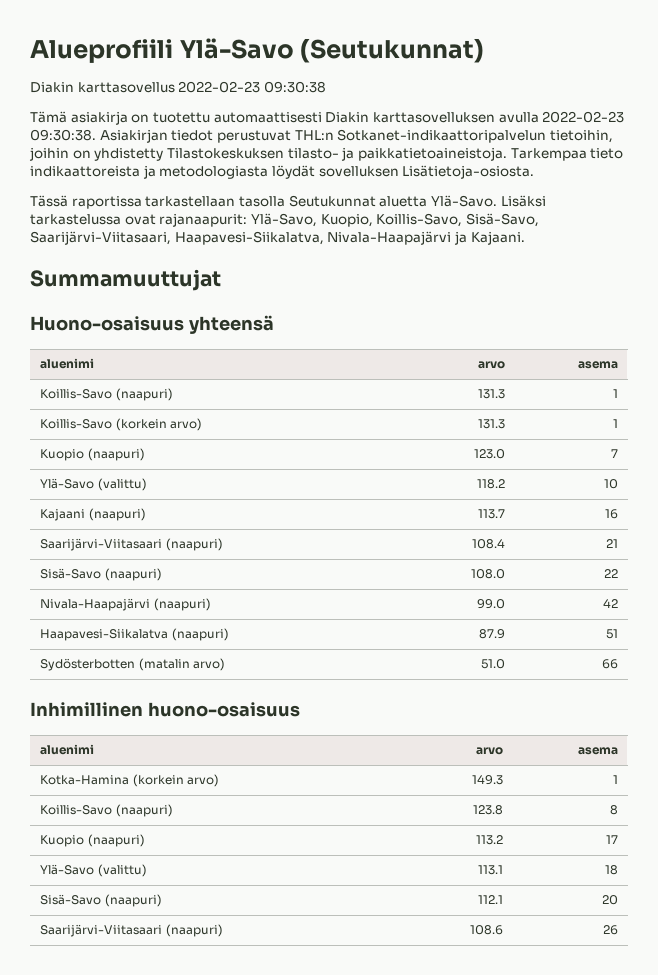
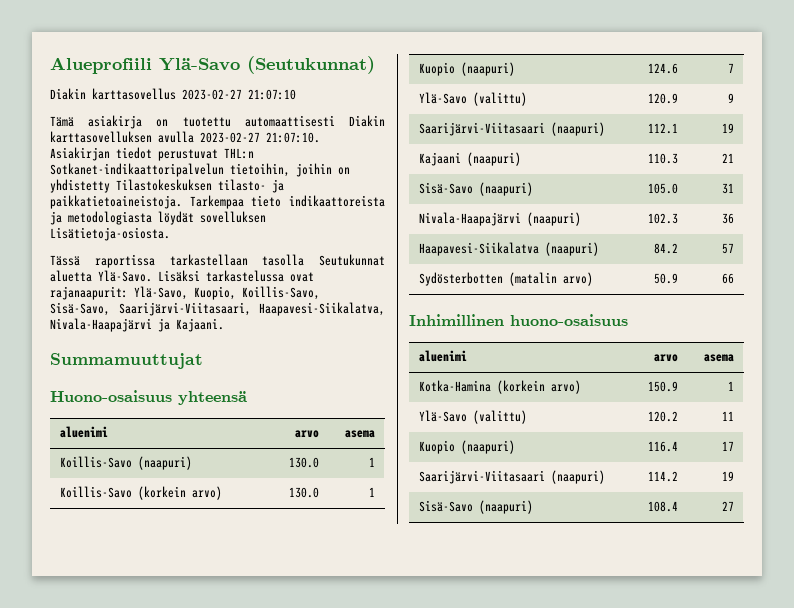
[178,81,326,93] 2022-02-23 09:30:38 -> [182,89,296,100] 2023-02-27 21:07:10
[542,111,625,123] [30,129,96,141] 2022-02-23 09:30:38. -> [200,132,320,143] 2023-02-27 21:07:10.
[477,389,505,399] 131.3 -> [289,457,320,468] 130.0
[477,419,505,429] 131.3 -> [289,487,320,498] 130.0
[473,449,505,459] 123.0 -> [648,63,679,74] 124.6
[476,479,505,489] [603,479,618,489] [40,508,146,521] [477,509,505,519] [604,509,618,519] [40,538,223,551] [471,539,505,549] 118.2 | 10 // Kajaani (naapuri) | 113.7 | 16 // Saarijärvi-Viitasaari (naapuri) | 108.4 -> [648,93,679,104] [728,93,735,103] [418,122,605,136] [648,123,679,134] [722,123,735,133] [418,152,521,166] [648,153,679,164] 120.9 | 9 // Saarijärvi-Viitasaari (naapuri) | 112.1 | 19 // Kajaani (naapuri) | 110.3
[470,569,505,579] [603,569,618,578] 108.0 | 22 -> [648,183,679,194] [722,183,735,194] 105.0 | 31
[476,599,505,609] [602,599,618,608] 99.0 | 42 -> [648,213,679,224] [722,213,735,224] 102.3 | 36
[478,629,505,639] [605,629,618,639] 87.9 | 51 -> [654,243,679,254] [722,243,735,254] 84.2 | 57
[480,659,505,669] 51.0 -> [654,273,679,284] 50.9
[471,775,503,785] [612,775,618,784] [40,804,173,817] [472,805,503,815] [609,805,618,815] [40,834,145,847] [475,835,503,845] 149.3 | 1 // Koillis-Savo (naapuri) | 123.8 | 8 // Kuopio (naapuri) | 113.2 -> [648,381,679,392] [728,381,735,391] [418,410,527,424] [648,411,679,422] [722,411,735,421] [418,440,515,454] [648,441,679,452] 150.9 | 1 // Ylä-Savo (valittu) | 120.2 | 11 // Kuopio (naapuri) | 116.4
[40,864,147,877] [477,865,503,875] [604,865,618,875] [40,894,162,907] [477,895,503,904] [601,895,618,905] [40,924,223,937] [469,925,503,935] [602,925,618,935] Ylä-Savo (valittu) | 113.1 | 18 // Sisä-Savo (naapuri) | 112.1 | 20 // Saarijärvi-Viitasaari (naapuri) | 108.6 | 26 -> [418,470,605,484] [648,471,679,482] [722,471,735,481] [418,500,533,514] [648,501,679,512] [722,501,735,511] Saarijärvi-Viitasaari (naapuri) | 114.2 | 19 // Sisä-Savo (naapuri) | 108.4 | 27

